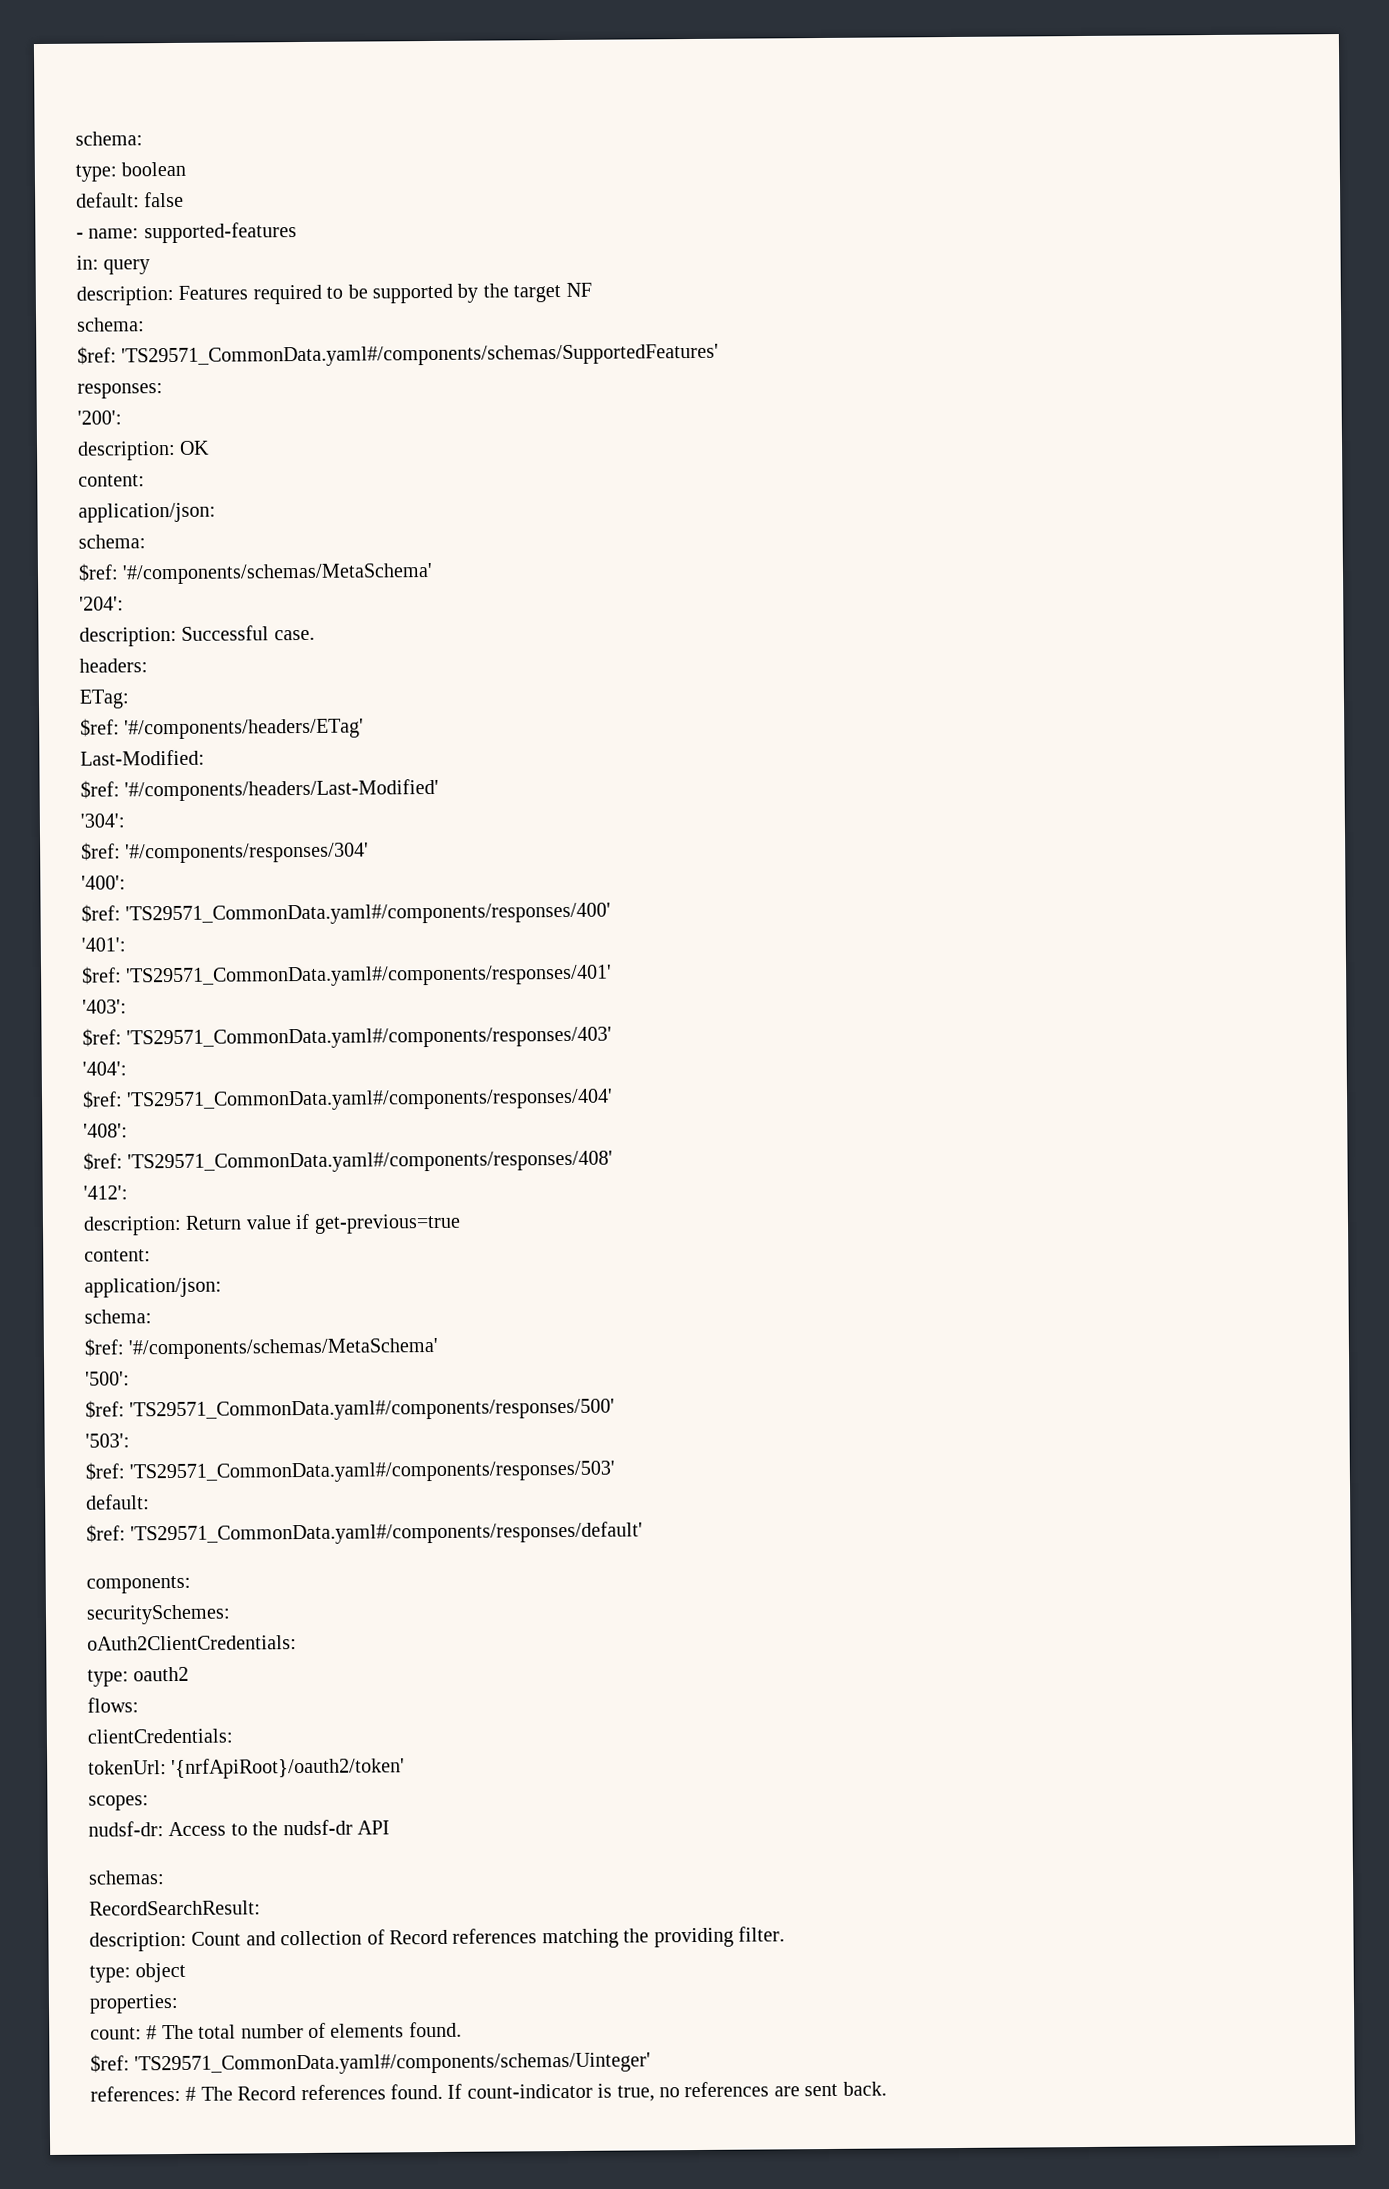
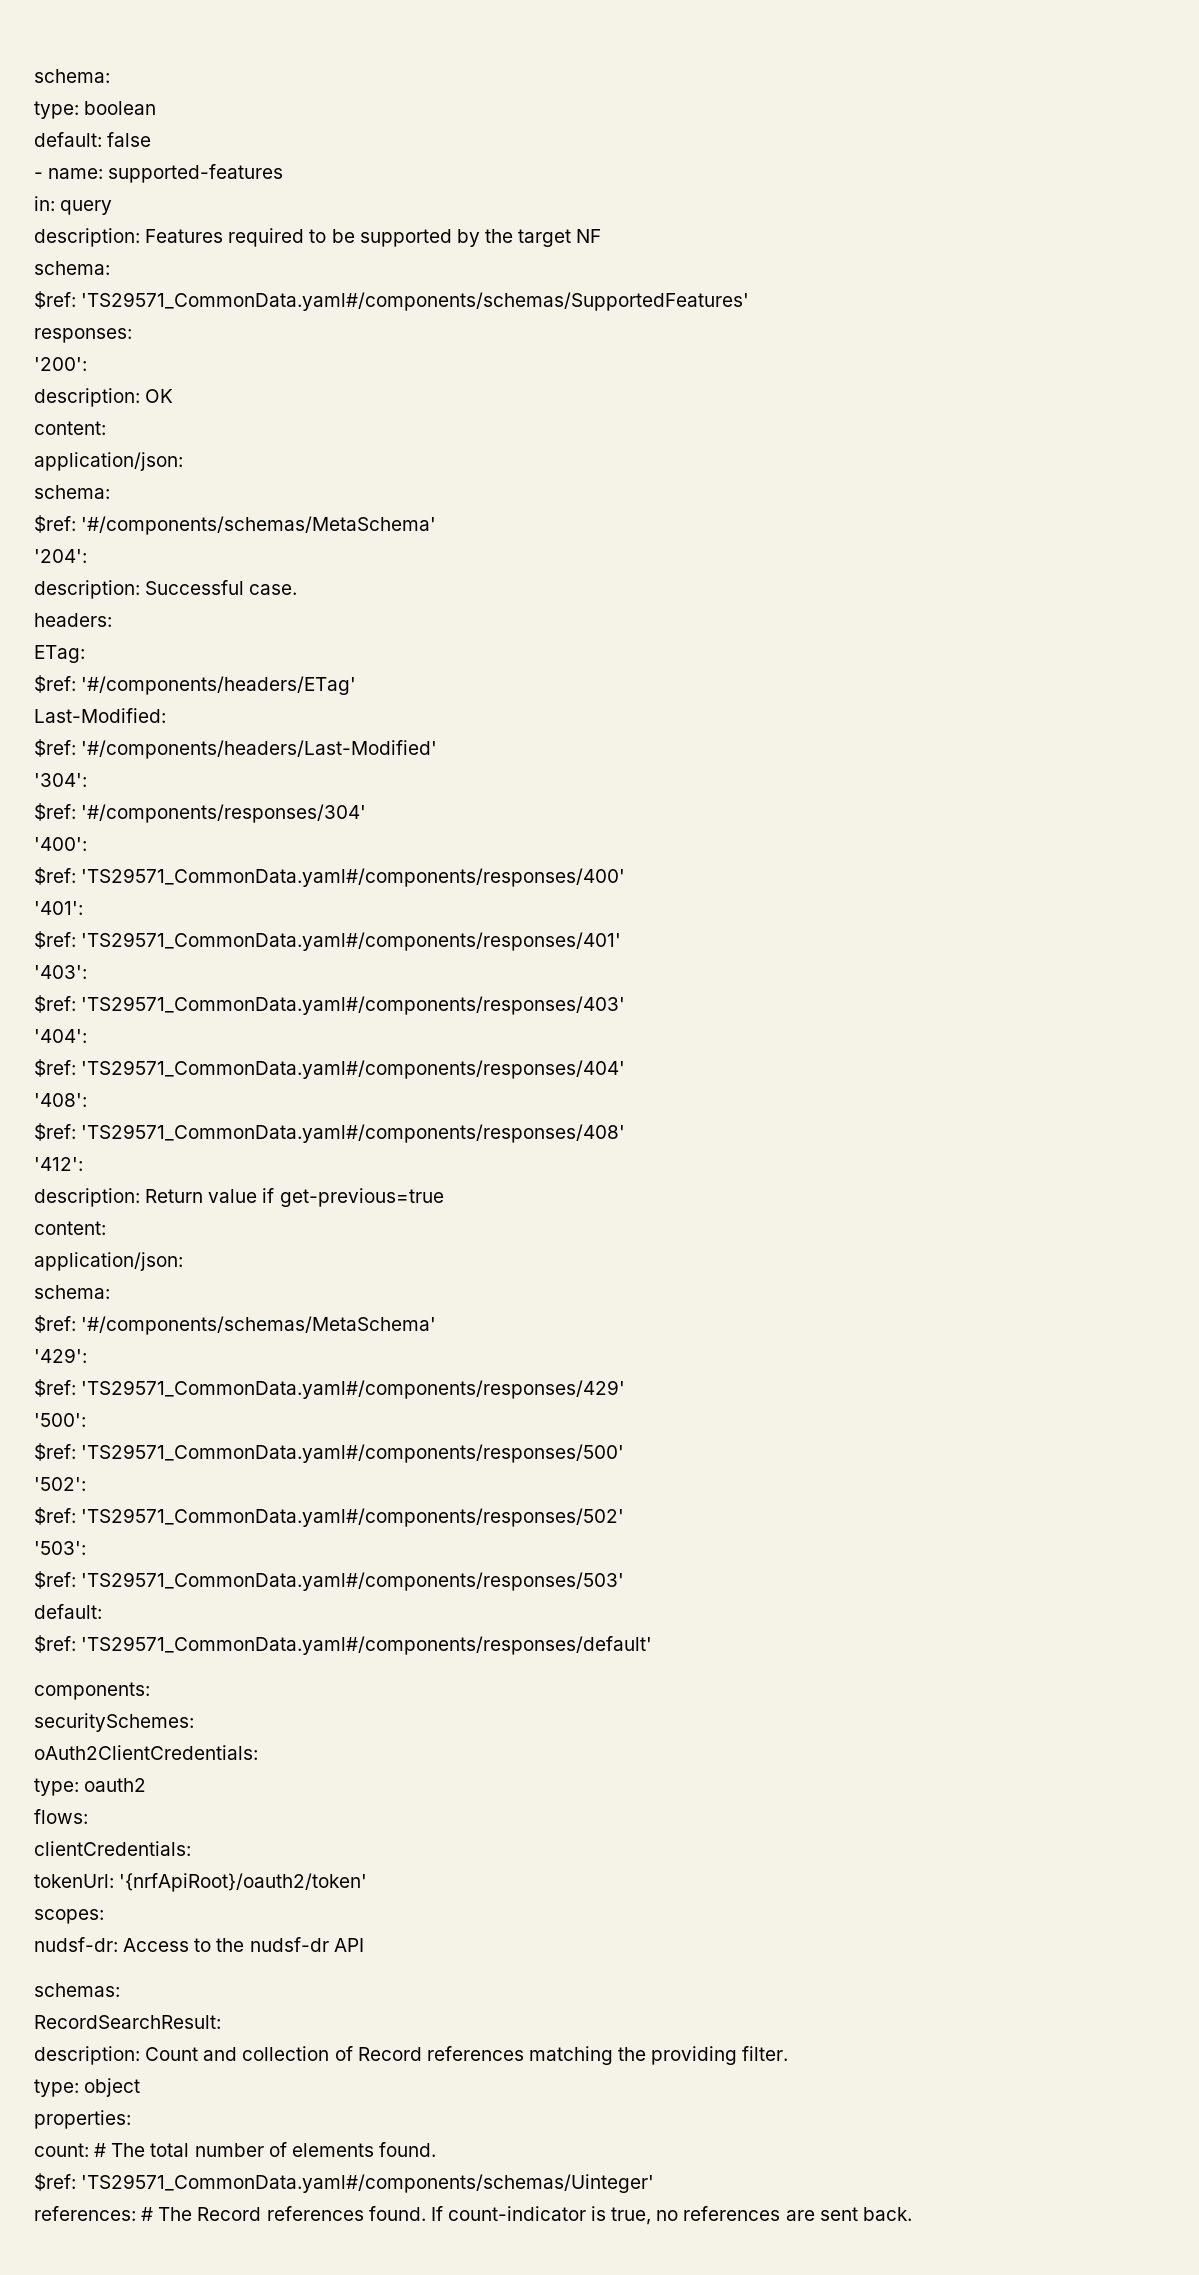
(440, 1348) none -> [34,1348,87,1363] [34,1379,626,1399] // '429': // $ref: 'TS29571_CommonData.yaml#/components/responses/429'
(616, 1410) none -> [34,1477,86,1491] [34,1507,625,1527] // '502': // $ref: 'TS29571_CommonData.yaml#/components/responses/502'

